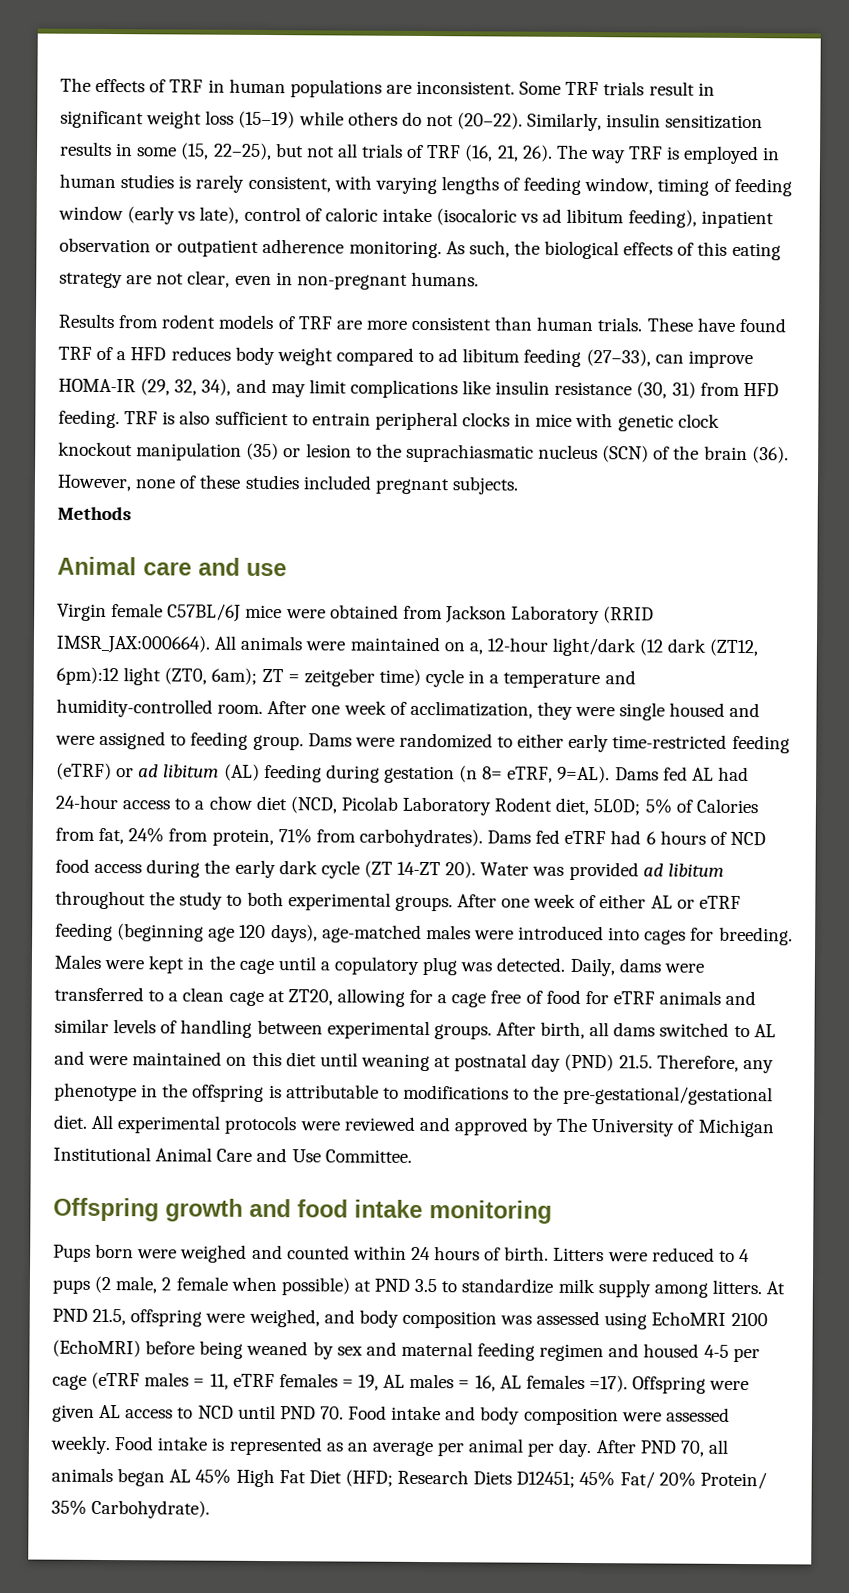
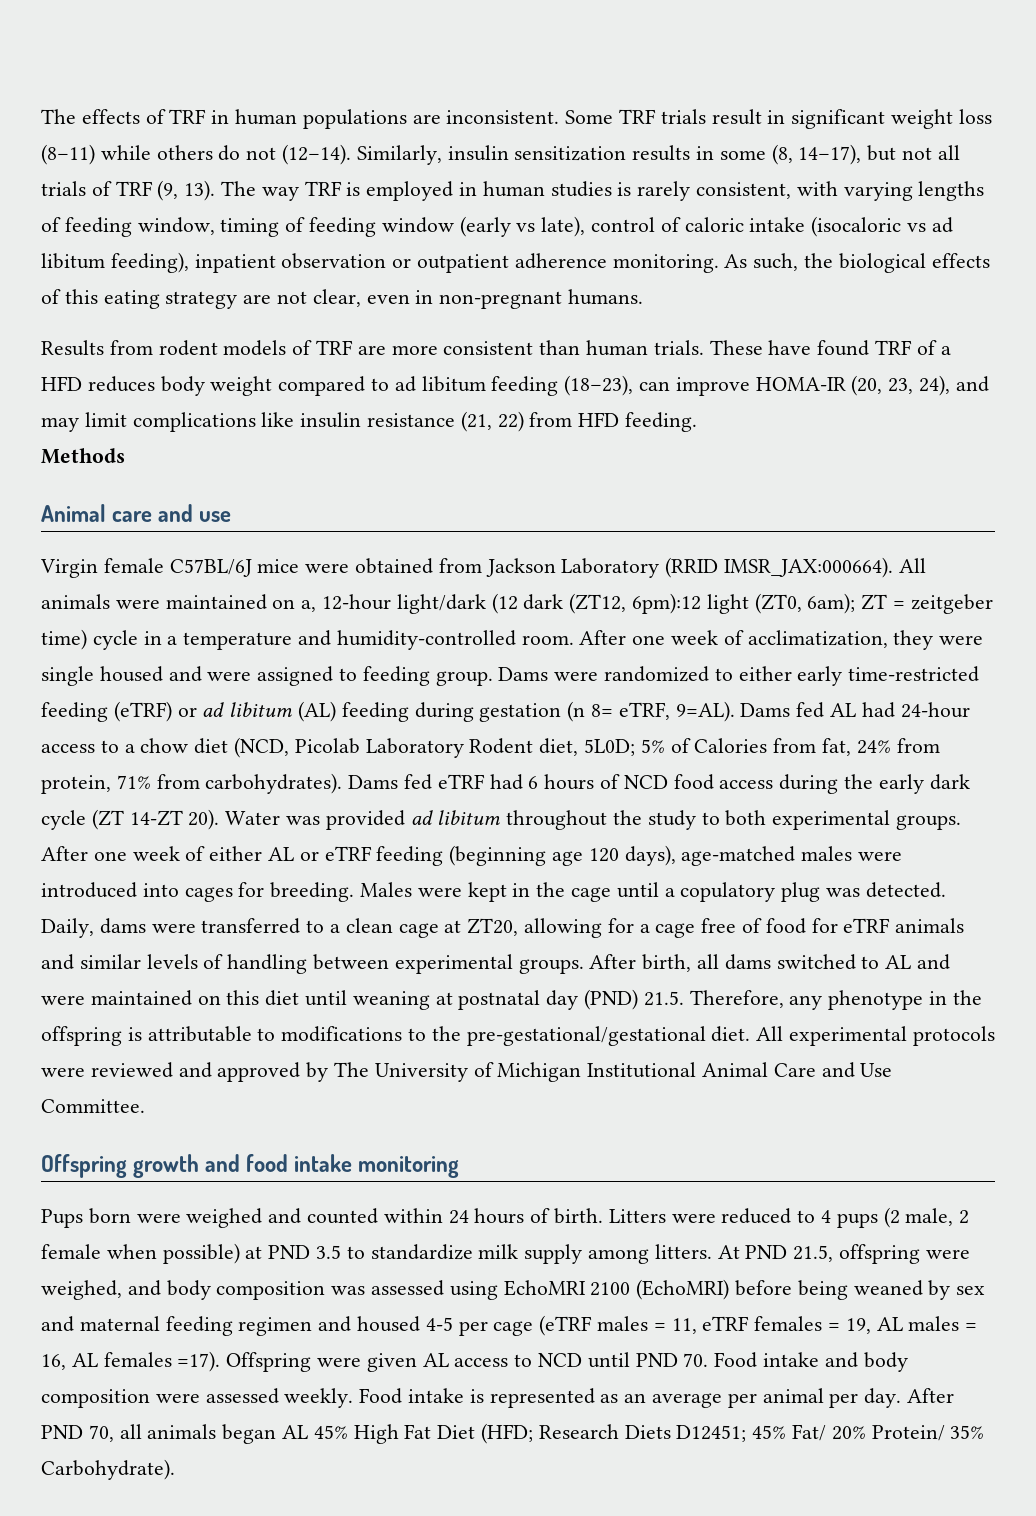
[238,110,296,129] (15–19) -> [41,144,95,165] (8–11)
[457,112,524,130] (20–22). -> [282,144,352,165] (12–14).
[180,142,272,161] (15, 22–25), -> [771,144,862,165] (8, 14–17),
[464,144,553,162] (16, 21, 26). -> [157,180,216,201] (9, 13).
[585,349,651,367] (27–33), -> [564,375,634,396] (18–23),
[140,378,232,396] (29, 32, 34), -> [851,375,951,396] (20, 23, 24),
[636,381,696,399] (30, 31) -> [460,411,524,432] (21, 22)
[124,410,720,432] [58,441,789,464] [57,474,519,495] TRF is also sufficient to entrain peripheral clocks in mice with genetic clock knockout manipulation (35) or lesion to the suprachiasmatic nucleus (SCN) of the brain (36). However, none of these studies included pregnant subjects. -> (698, 422) none

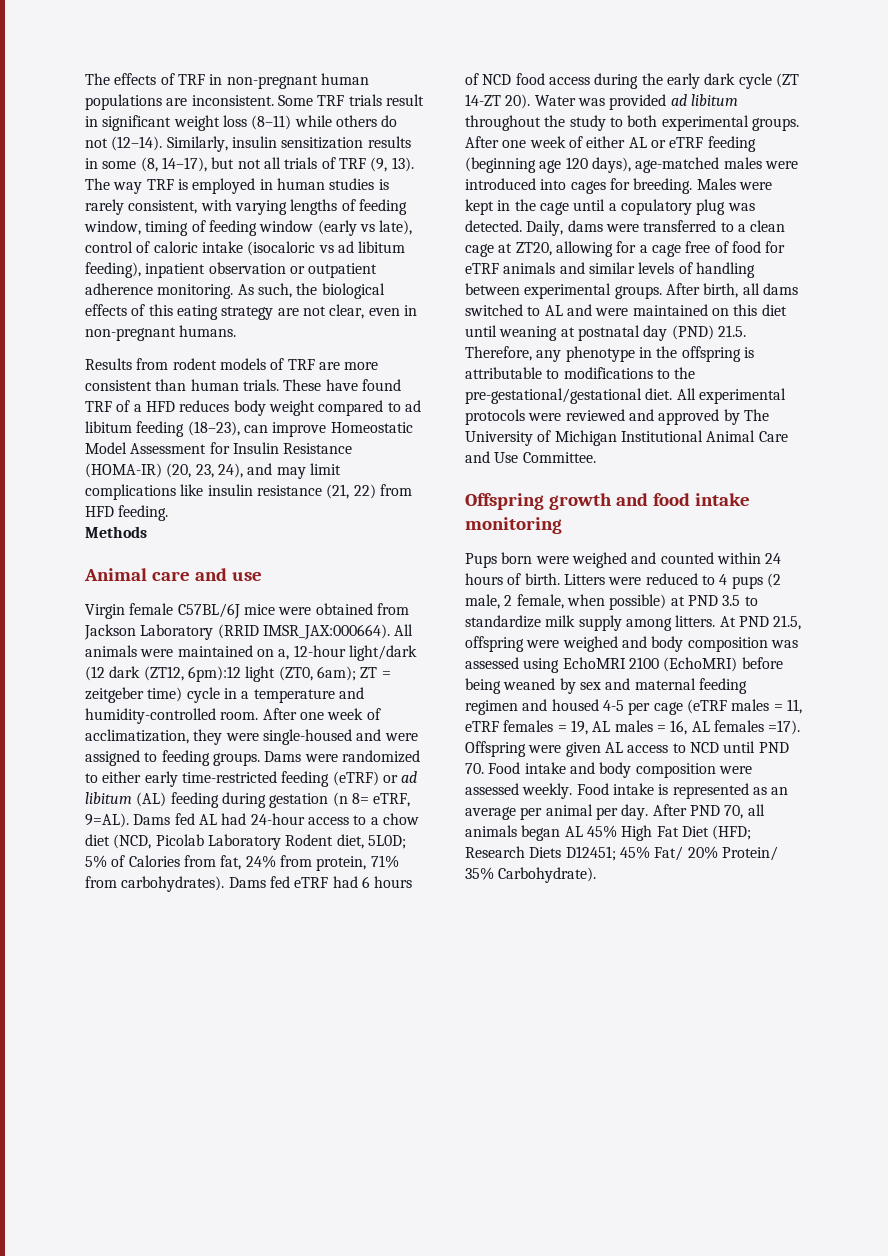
(230, 117) none -> [226,75,318,89] non-pregnant
[755,377,846,391] HOMA-IR -> [330,422,413,433] [85,442,353,454] [85,463,162,478] Homeostatic Model Assessment for Insulin Resistance (HOMA-IR)
[41,666,163,686] single housed -> [262,729,352,745] single-housed
[435,671,493,686] group. -> [212,753,260,766] groups.
[41,1244,101,1259] female -> [516,594,564,609] female,
[41,1280,122,1300] weighed, -> [562,636,618,652] weighed

